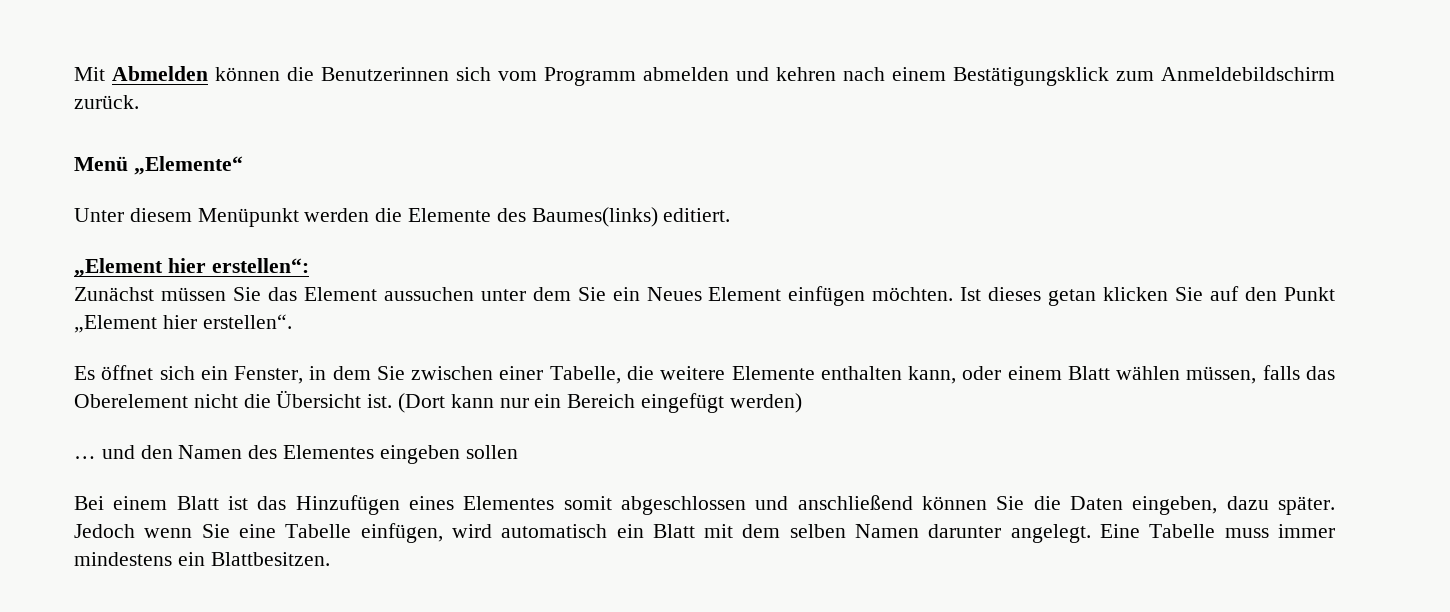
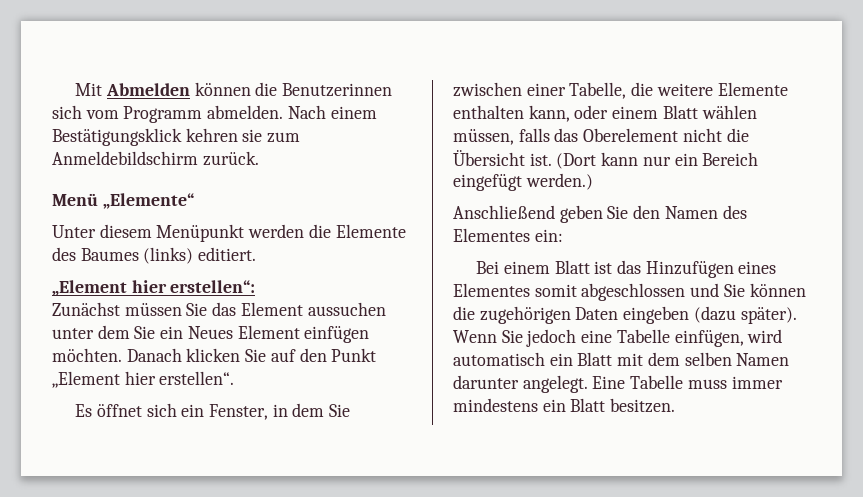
[643,67,1109,86] abmelden und kehren nach einem Bestätigungsklick -> [207,105,377,119] [52,128,263,146] abmelden. Nach einem Bestätigungsklick kehren sie
[531,207,658,227] Baumes(links) -> [80,247,194,264] Baumes (links)
[960,287,1097,306] Ist dieses getan -> [126,348,182,362] Danach
[729,393,802,413] [74,445,135,459] werden) // … und -> [525,173,593,190] [453,205,629,223] werden.) // Anschließend geben Sie
[379,445,518,464] eingeben sollen -> [534,229,563,242] ein:
[797,495,1336,515] [74,524,230,538] anschließend können Sie die Daten eingeben, dazu später. Jedoch wenn Sie -> [723,283,806,297] [453,306,797,324] [453,329,577,347] Sie können die zugehörigen Daten eingeben (dazu später). Wenn Sie jedoch
[210,552,330,566] Blattbesitzen. -> [570,398,676,413] Blatt besitzen.

